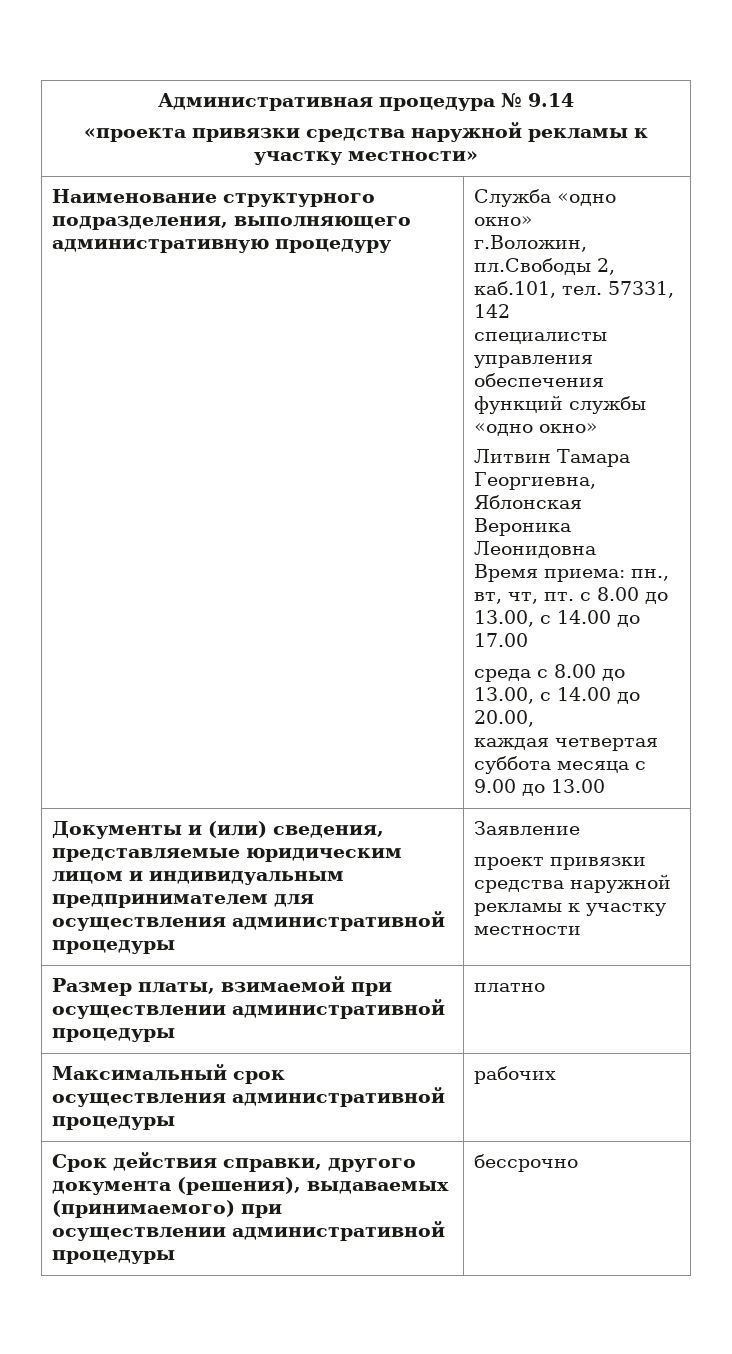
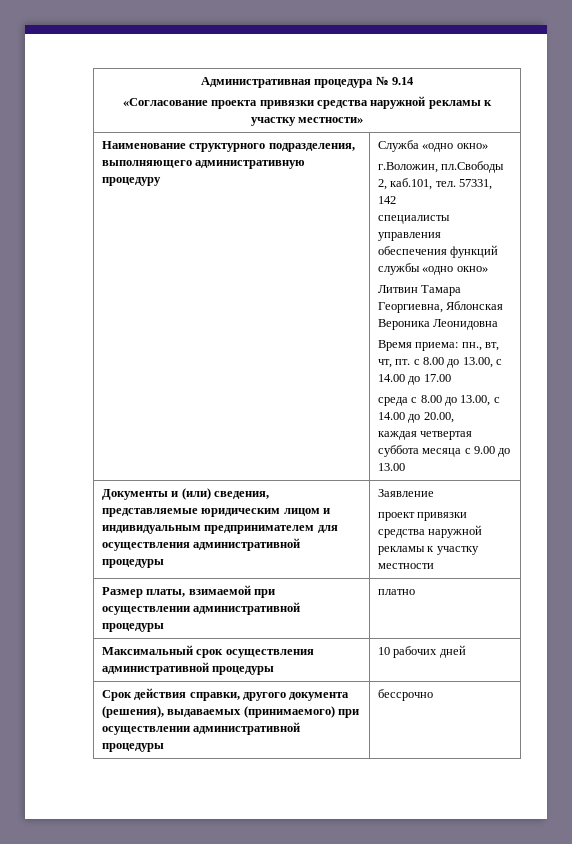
[84,128,186,142] «проекта -> [122,98,258,109] «Согласование проекта
(175, 1123) none -> [377,647,390,655] 10
(556, 1075) none -> [439,645,466,658] дней

